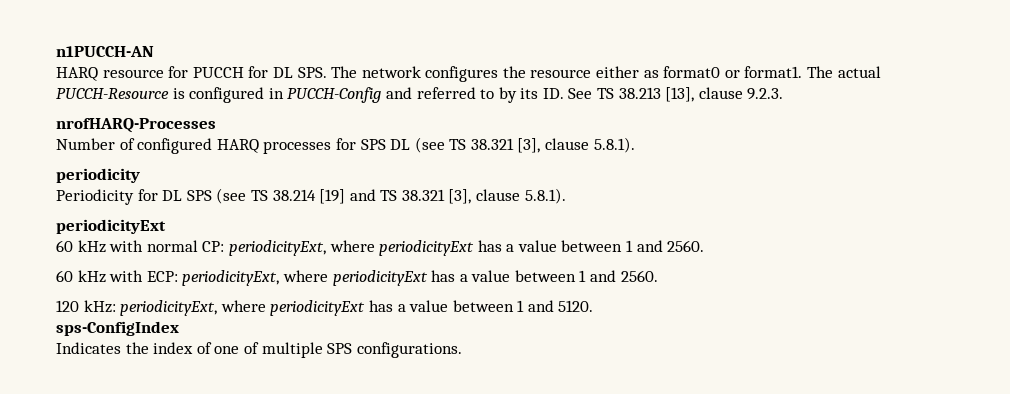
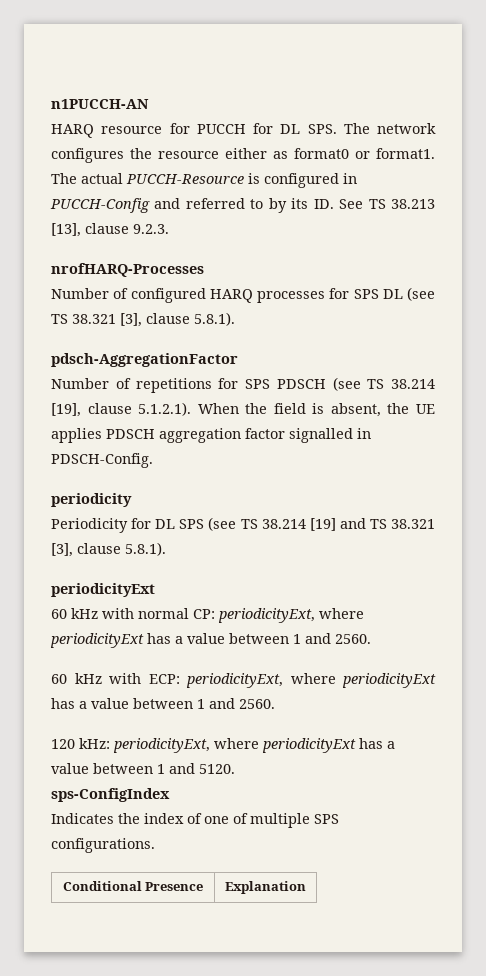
(635, 145) none -> [51,353,238,367] [51,377,435,393] [51,402,435,417] [51,428,371,443] [51,453,153,468] // pdsch-AggregationFactor // Number of repetitions for SPS PDSCH (see TS 38.214 [19], clause 5.1.2.1). When the field is absent, the UE applies PDSCH aggregation factor signalled in PDSCH-Config.
(462, 350) none -> [62,881,204,891] [225,881,306,894] // Conditional Presence | Explanation

